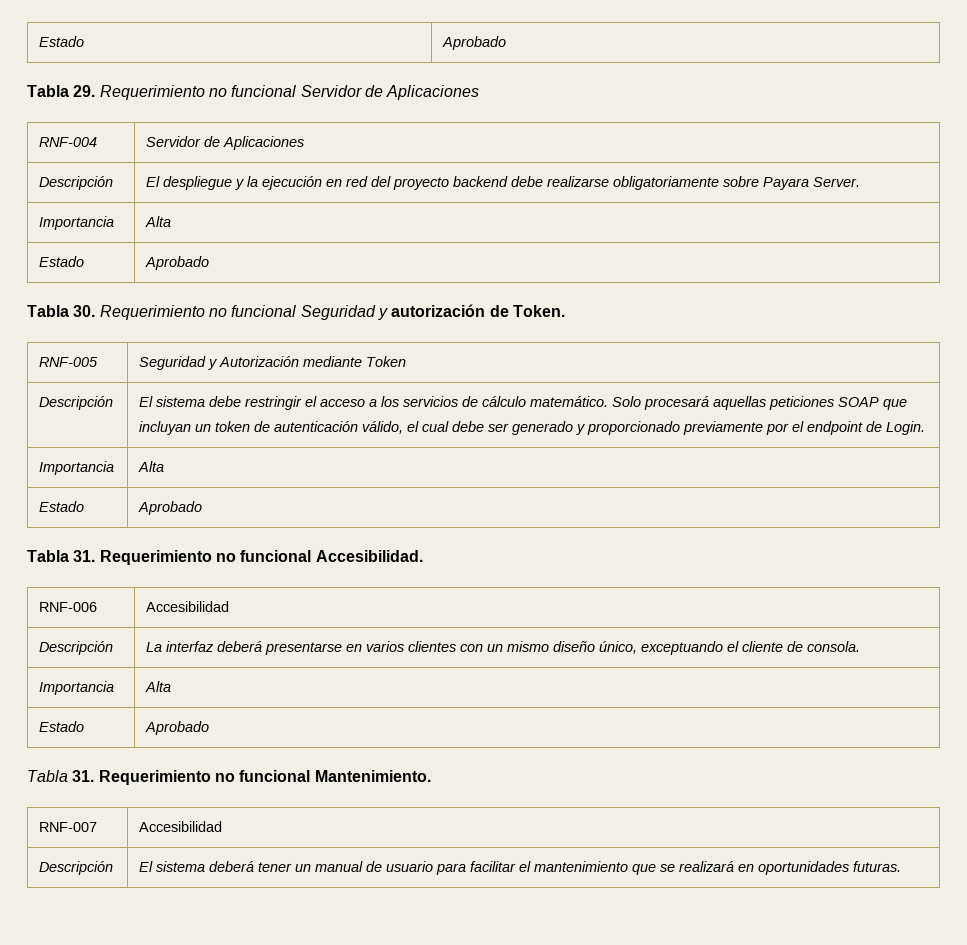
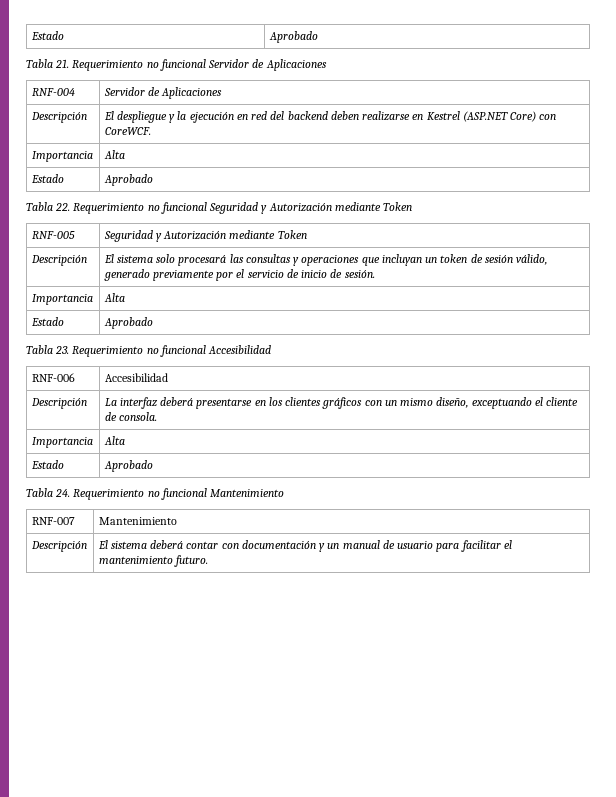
[39,36,85,47] [442,36,507,50] [27,85,96,97] Estado | Aprobado // Tabla 29. -> [30,31,64,40] [268,31,318,43] [26,59,70,68] Estado | Aprobado // Tabla 21.
[393,176,861,190] [39,216,115,230] [145,216,172,227] [39,256,85,267] [145,256,210,270] [27,305,96,317] proyecto backend debe realizarse obligatoriamente sobre Payara Server. // Importancia | Alta // Estado | Aprobado // Tabla 30. -> [287,111,557,122] [104,127,151,135] [31,151,93,162] [103,150,125,159] [30,174,64,183] [103,174,153,186] [26,202,71,211] backend deben realizarse en Kestrel (ASP.NET Core) con CoreWCF. // Importancia | Alta // Estado | Aprobado // Tabla 22.
[391,304,565,317] autorización de Token. -> [268,202,413,212] Autorización mediante Token
[209,396,880,410] debe restringir el acceso a los servicios de cálculo matemático. Solo procesará aquellas peticiones SOAP -> [156,254,360,266] solo procesará las consultas y operaciones
[274,421,926,435] [39,461,115,475] [138,461,165,472] [39,501,85,512] [138,501,203,515] [27,550,423,565] autenticación válido, el cual debe ser generado y proporcionado previamente por el endpoint de Login. // Importancia | Alta // Estado | Aprobado // Tabla 31. Requerimiento no funcional Accesibilidad. -> [484,254,548,265] [103,269,375,281] [31,294,93,305] [103,293,125,302] [30,317,64,326] [103,317,153,329] [26,345,272,357] sesión válido, generado previamente por el servicio de inicio de sesión. // Importancia | Alta // Estado | Aprobado // Tabla 23. Requerimiento no funcional Accesibilidad
[366,641,457,652] varios clientes -> [268,397,363,409] los clientes gráficos
[553,641,638,654] diseño único, -> [436,397,469,408] diseño,
[72,770,431,785] 31. Requerimiento no funcional Mantenimiento. -> [55,488,285,500] 24. Requerimiento no funcional Mantenimiento
[139,821,223,832] Accesibilidad -> [98,517,177,525] Mantenimiento
[258,862,293,872] tener -> [186,540,326,552] contar con documentación y
[632,861,902,875] que se realizará en oportunidades futuras. -> [173,555,208,567] futuro.

